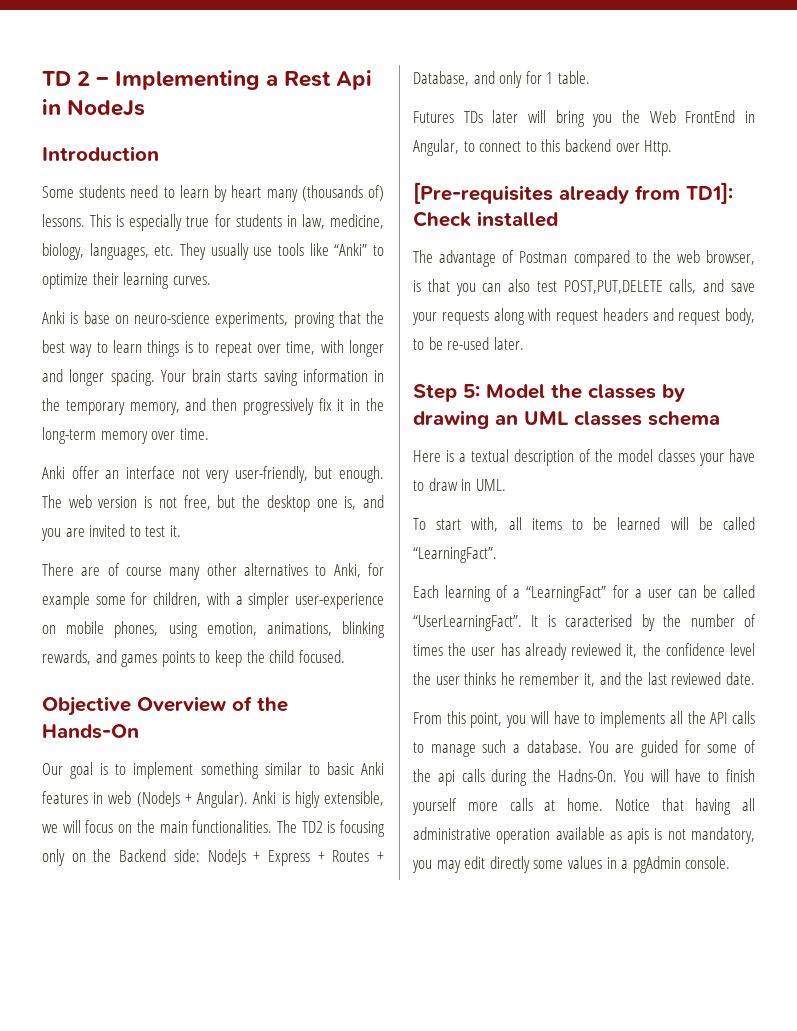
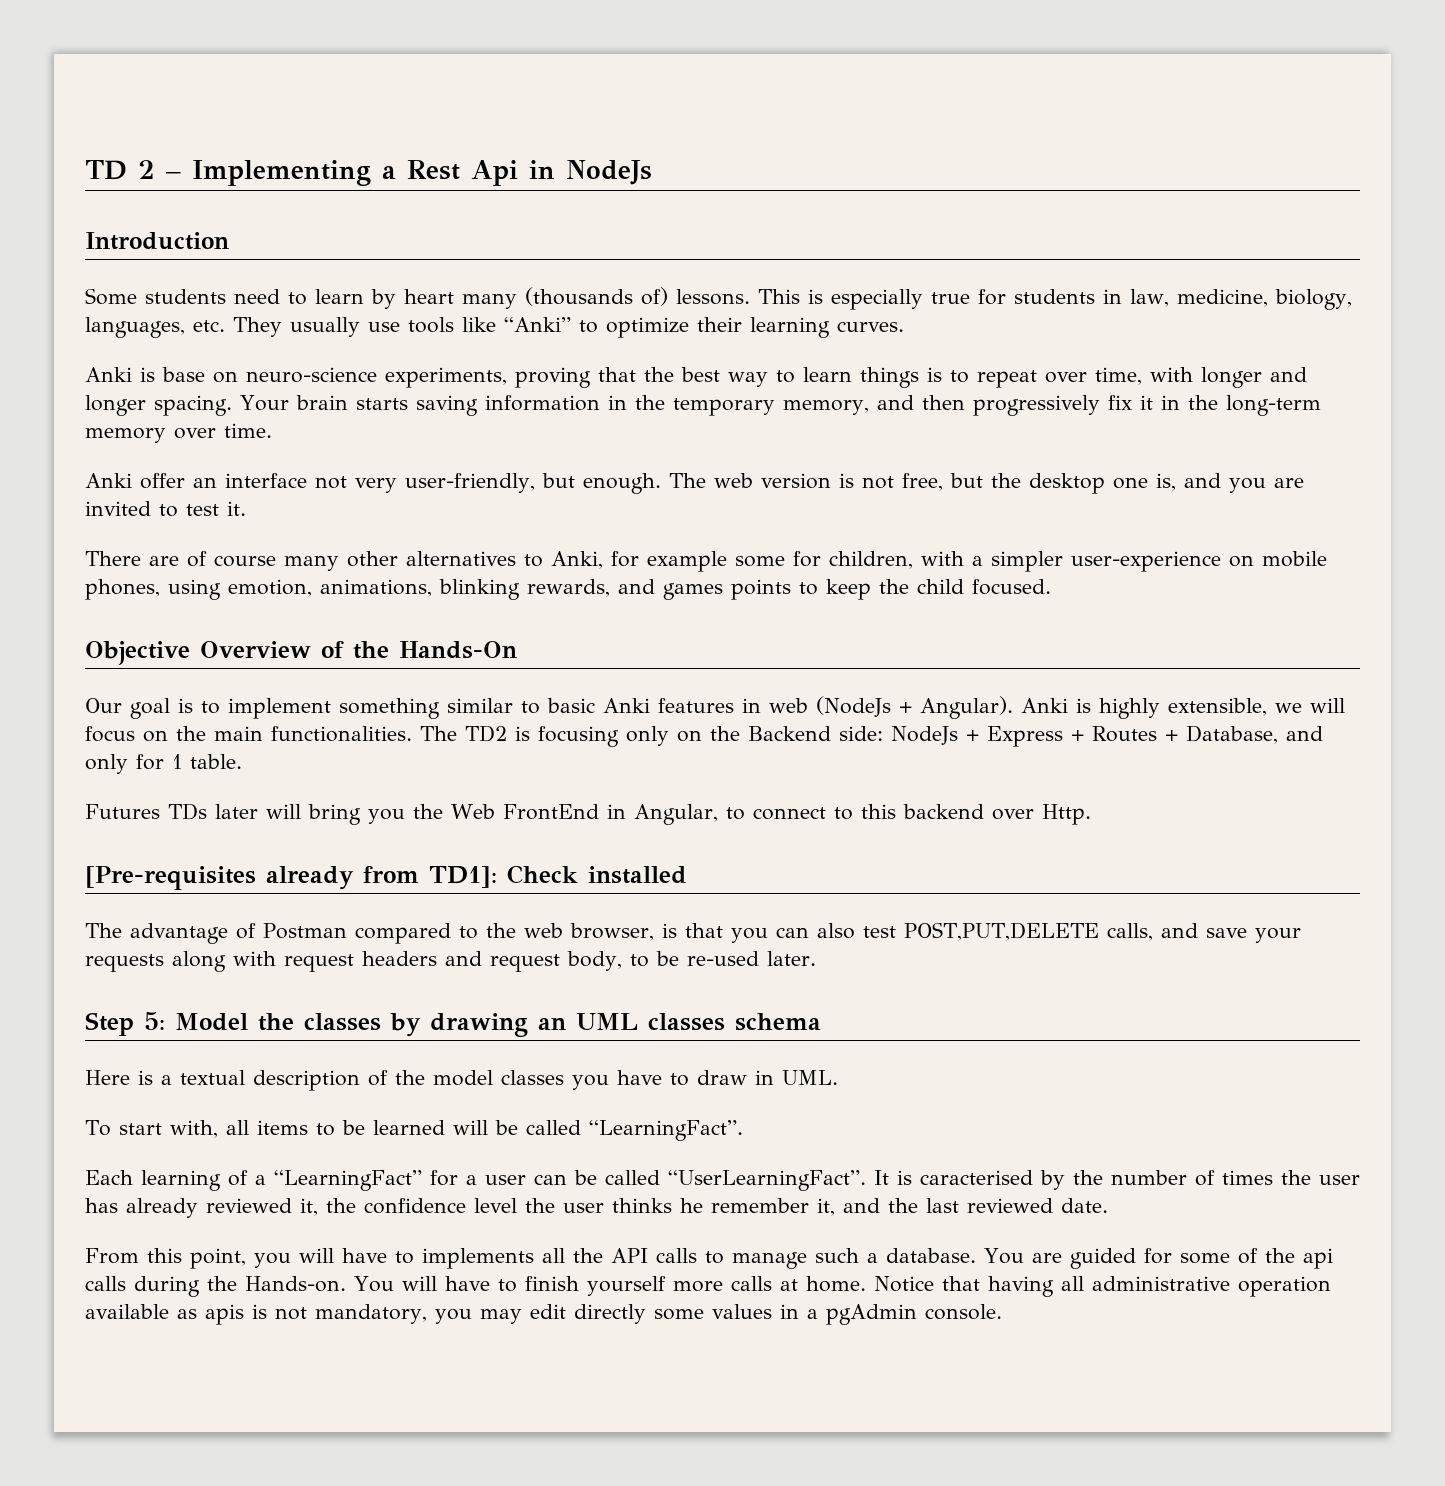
[294,791,320,808] higly -> [1099,698,1160,719] highly
[699,453,724,466] your -> [572,1075,609,1090] you
[558,769,618,782] Hadns-On. -> [245,1276,346,1292] Hands-on.

